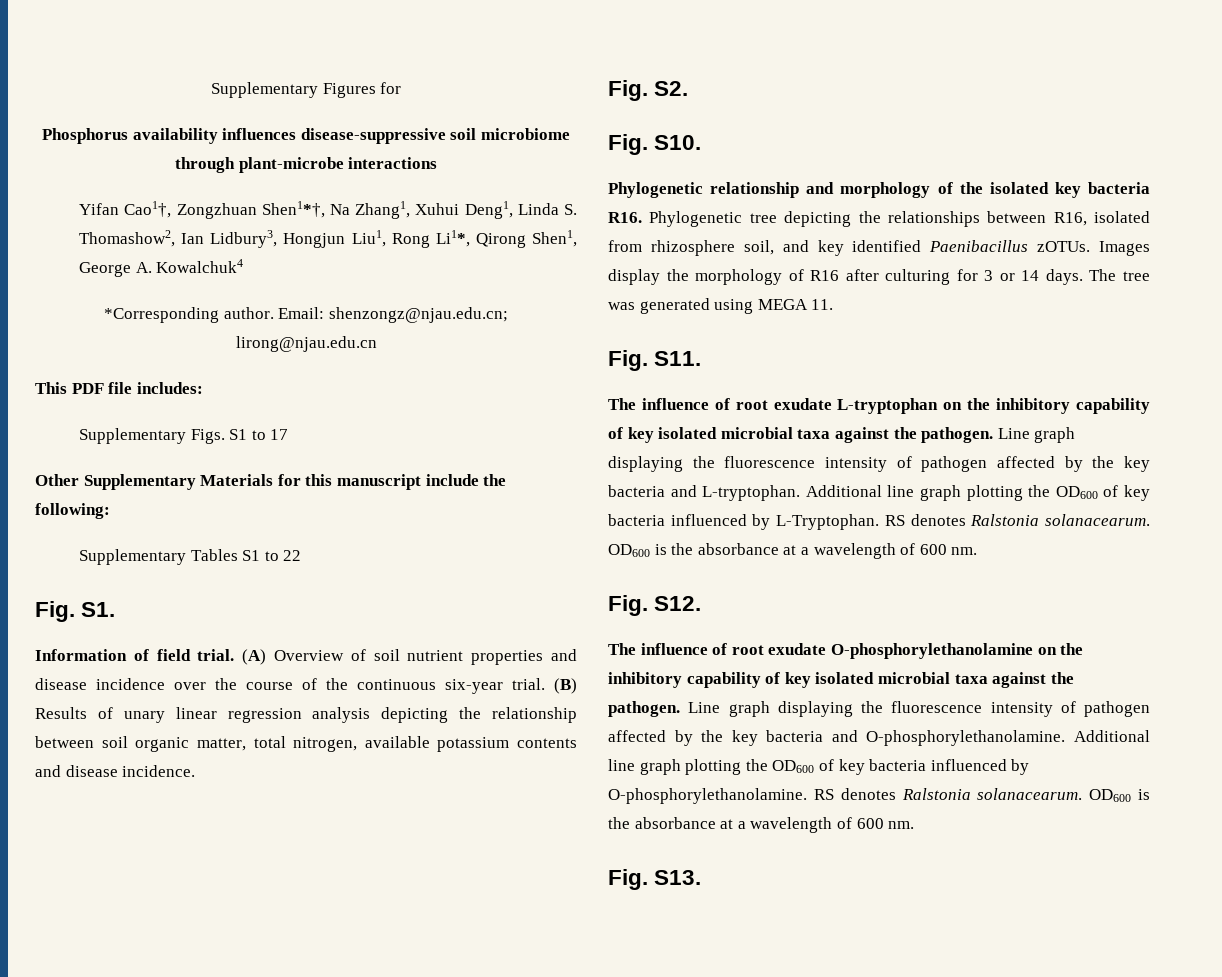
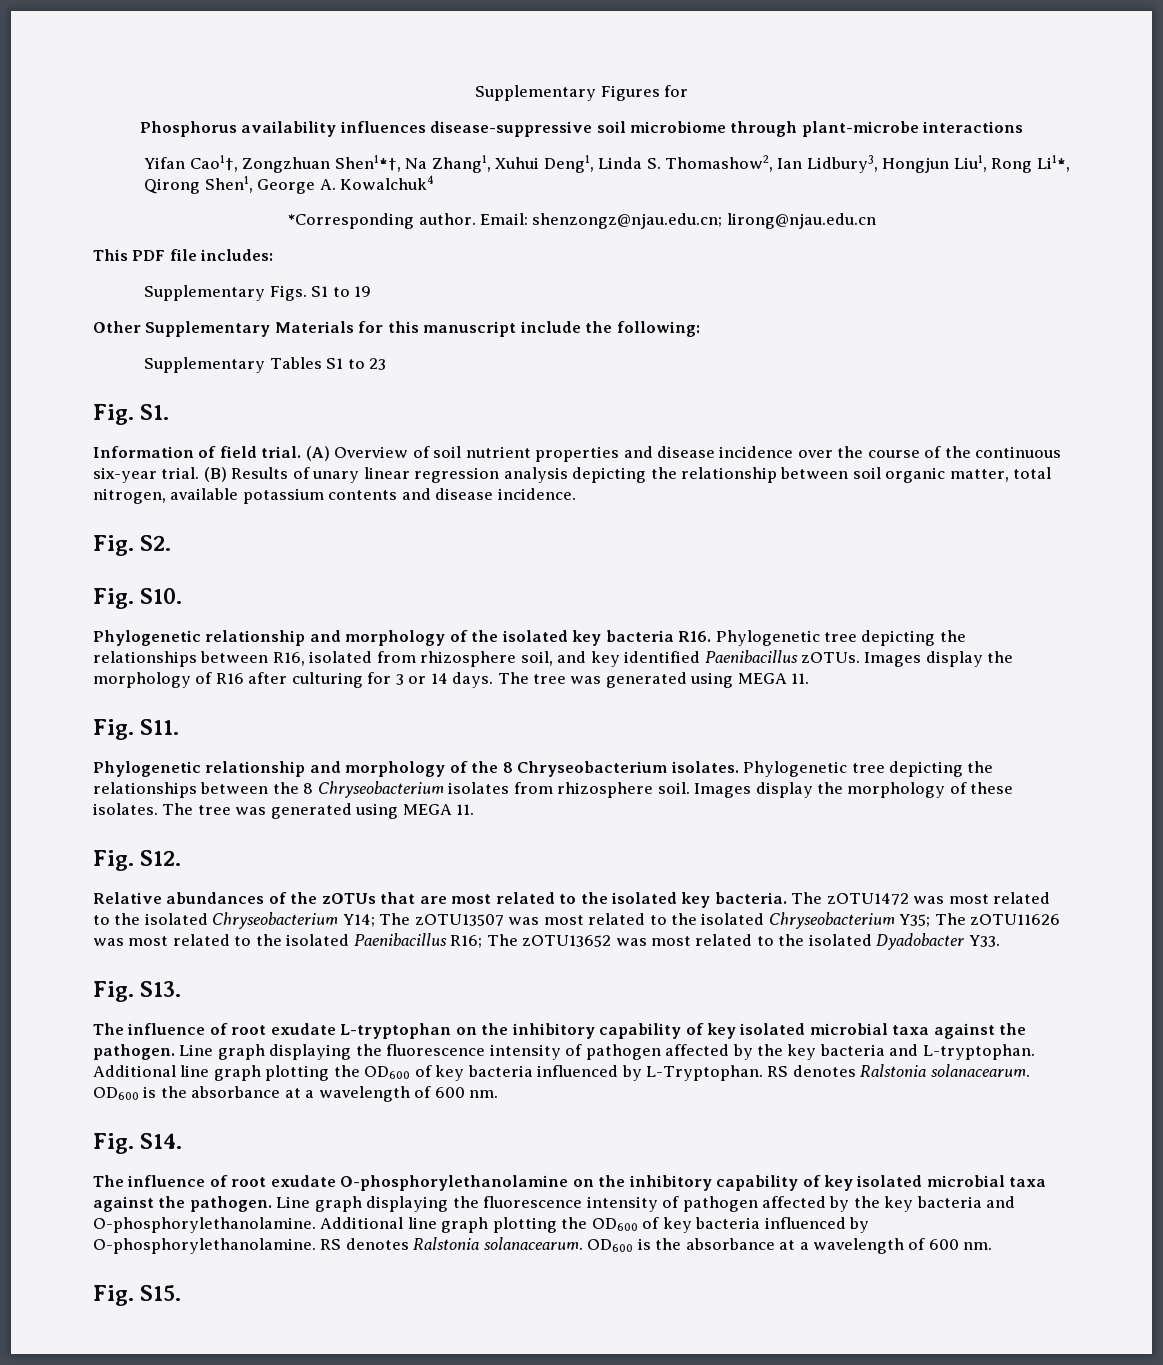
[270,429,289,440] 17 -> [354,286,372,297] 19
[283,550,302,561] 22 -> [369,358,387,370] 23
(702, 358) none -> [93,761,994,777] [93,781,1014,798] [93,803,475,819] [93,850,182,871] [93,892,1051,908] [93,912,1061,929] [93,933,1000,950] [93,981,182,1002] // Phylogenetic relationship and morphology of the 8 Chryseobacterium isolates. Phylogenetic tree depicting the relationships between the 8 Chryseobacterium isolates from rhizosphere soil. Images display the morphology of these isolates. The tree was generated using MEGA 11. // Fig. S12. // Relative abundances of the zOTUs that are most related to the isolated key bacteria. The zOTU1472 was most related to the isolated Chryseobacterium Y14; The zOTU13507 was most related to the isolated Chryseobacterium Y35; The zOTU11626 was most related to the isolated Paenibacillus R16; The zOTU13652 was most related to the isolated Dyadobacter Y33. // Fig. S13.
[654,596,702,611] S12. -> [140,1133,183,1149] S14.
[654,870,702,885] S13. -> [140,1285,182,1301] S15.

